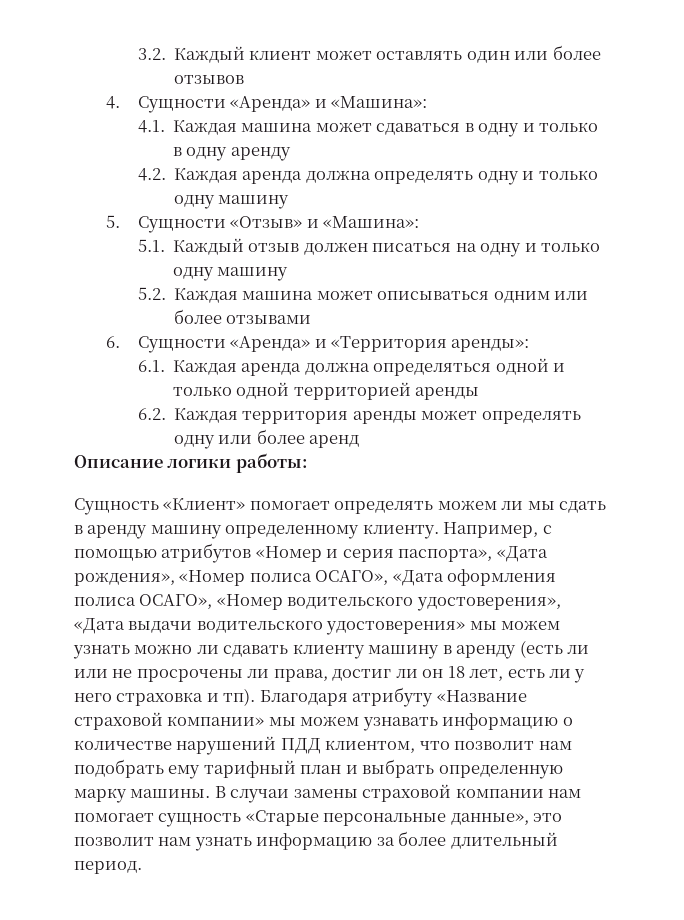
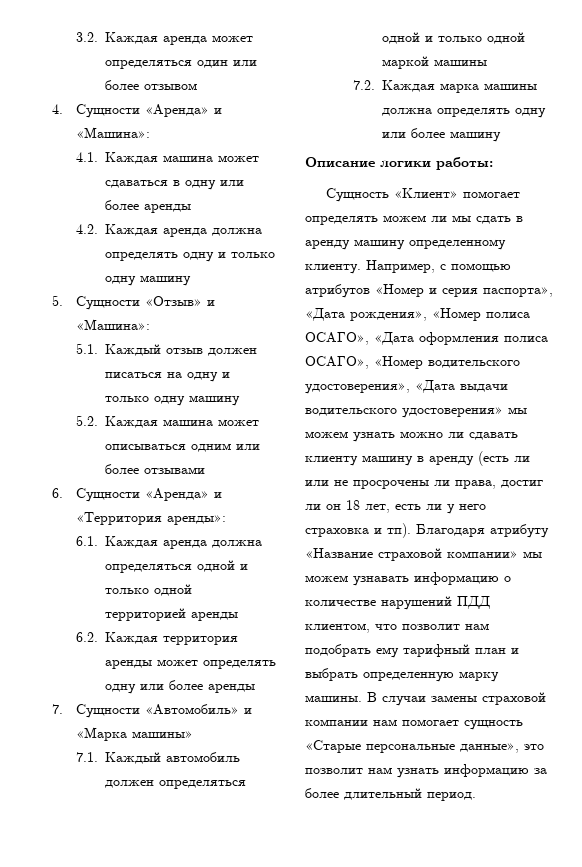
[173,46,463,63] Каждый клиент может оставлять -> [104,32,253,45] [104,60,192,69] Каждая аренда может определяться
[173,75,244,84] отзывов -> [143,83,197,90] отзывом
[522,122,599,132] [172,147,291,161] и только в одну аренду -> [219,180,244,186] [104,200,191,213] или более аренды
[309,435,360,448] аренд -> [207,684,255,693] [51,704,252,718] [75,727,193,741] [75,752,240,764] [104,780,246,789] [381,32,525,44] [381,56,487,69] [352,80,537,93] [381,108,546,118] [381,128,501,142] аренды // 7. Сущности «Автомобиль» и «Марка машины» // 7.1. Каждый автомобиль должен определяться одной и только одной маркой машины // 7.2. Каждая марка машины должна определять одну или более машину

